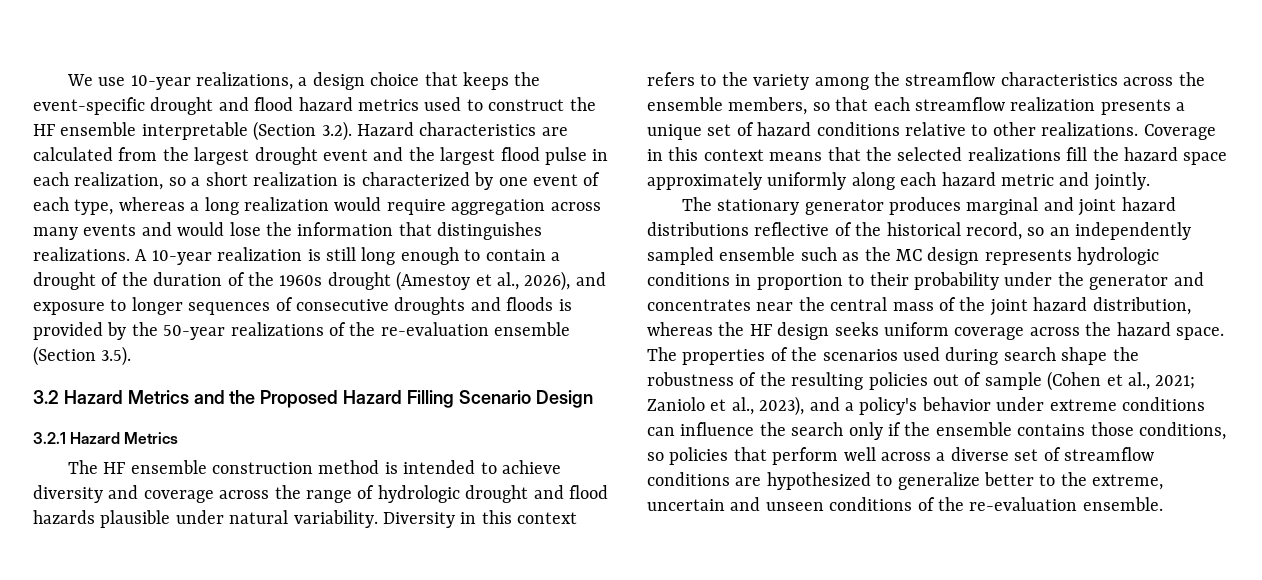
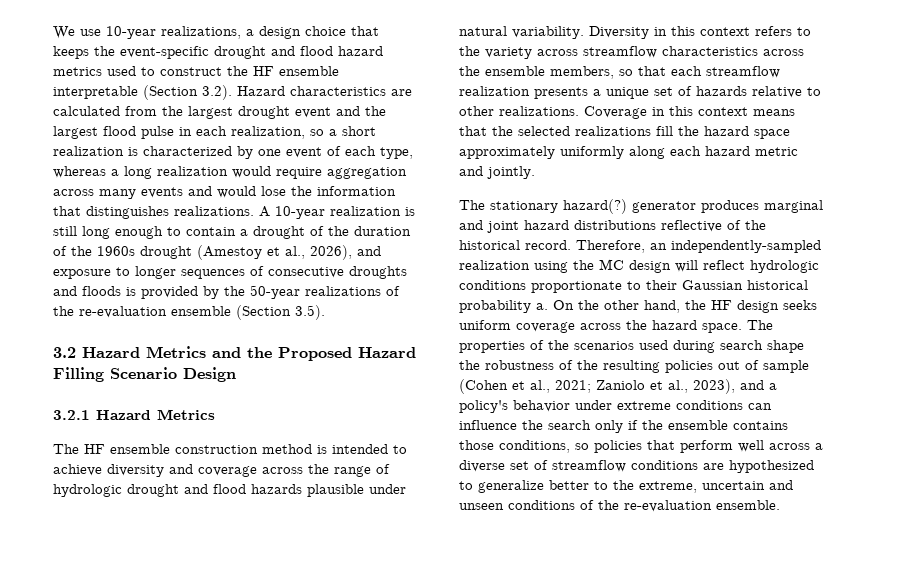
[814,72,900,90] among the -> [537,49,578,56] across
[757,122,900,136] hazard conditions -> [696,86,747,96] hazards
(800, 207) none -> [563,199,627,214] hazard(?)
[966,222,1192,240] [647,247,1160,265] [647,272,1204,290] [647,297,1191,316] [647,322,713,336] record, so an independently sampled ensemble such as the MC design represents hydrologic conditions in proportion to their probability under the generator and concentrates near the central mass of the joint hazard distribution, whereas -> [525,240,821,253] [459,259,819,273] [459,280,808,293] [459,300,680,313] record. Therefore, an independently-sampled realization using the MC design will reflect hydrologic conditions proportionate to their Gaussian historical probability a. On the other hand,

